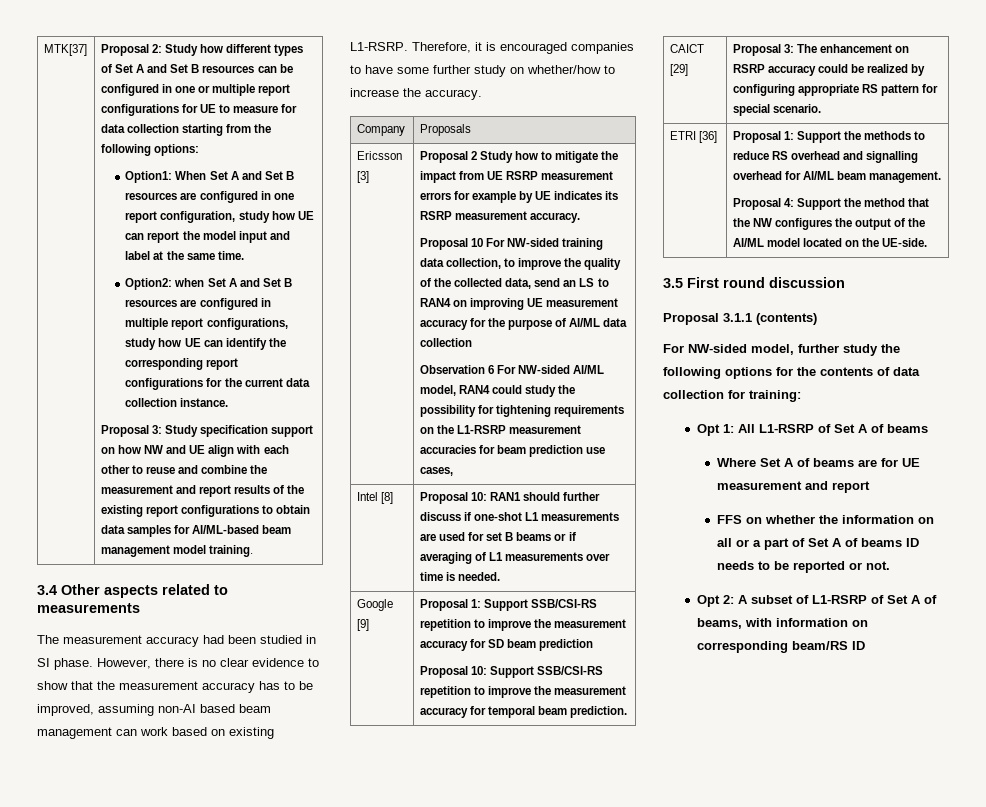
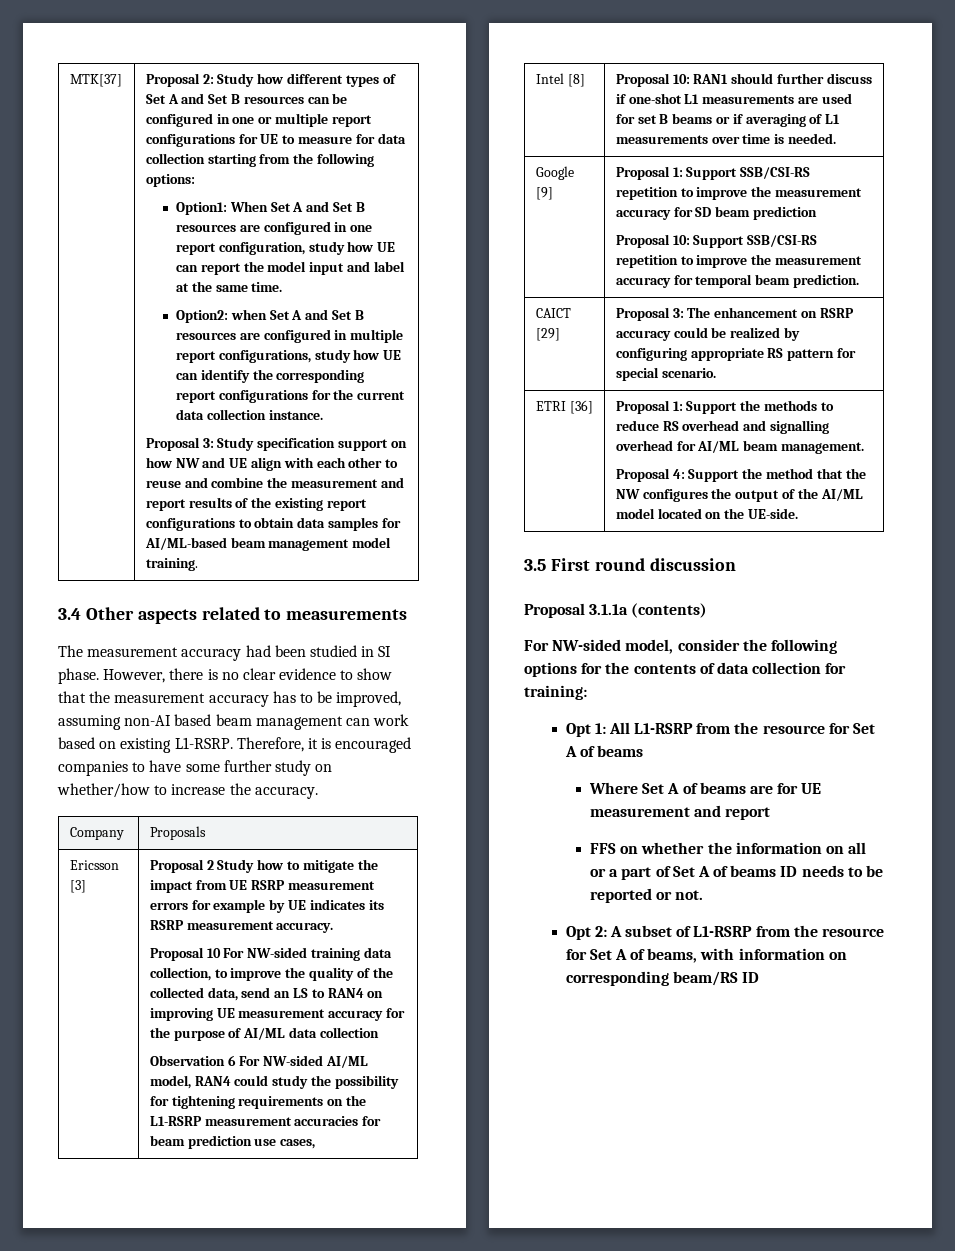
[723,313,752,322] 3.1.1 -> [589,604,629,615] 3.1.1a
[798,344,878,356] further study -> [677,639,740,651] consider
[818,424,832,433] of -> [696,722,850,734] from the resource for
[871,595,885,604] of -> [755,925,884,937] [565,949,587,960] from the resource for

